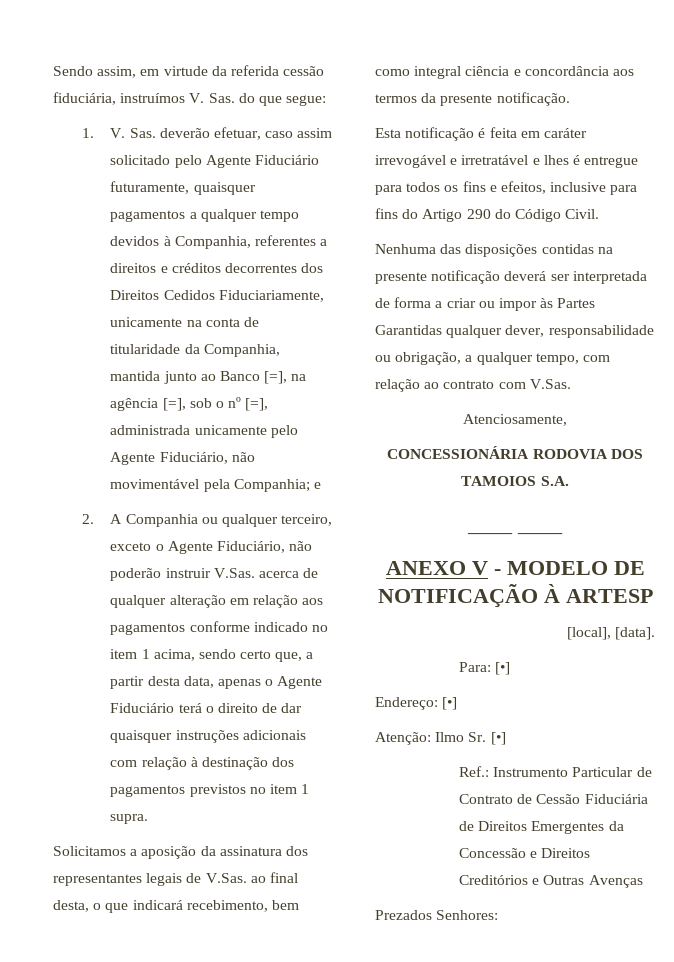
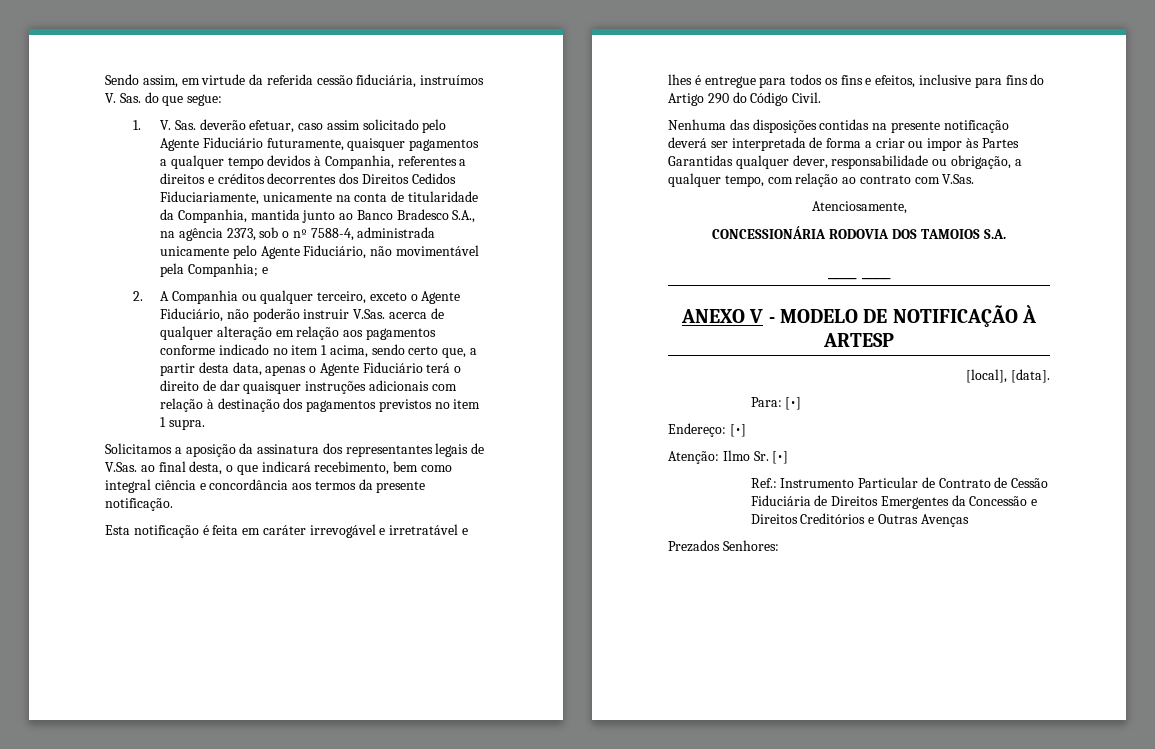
[264,371,288,384] [=], -> [396,209,476,223] Bradesco S.A.,
[162,398,186,411] [=], -> [226,228,256,241] 2373,
[245,398,269,411] [=], -> [310,228,354,241] 7588-4,

